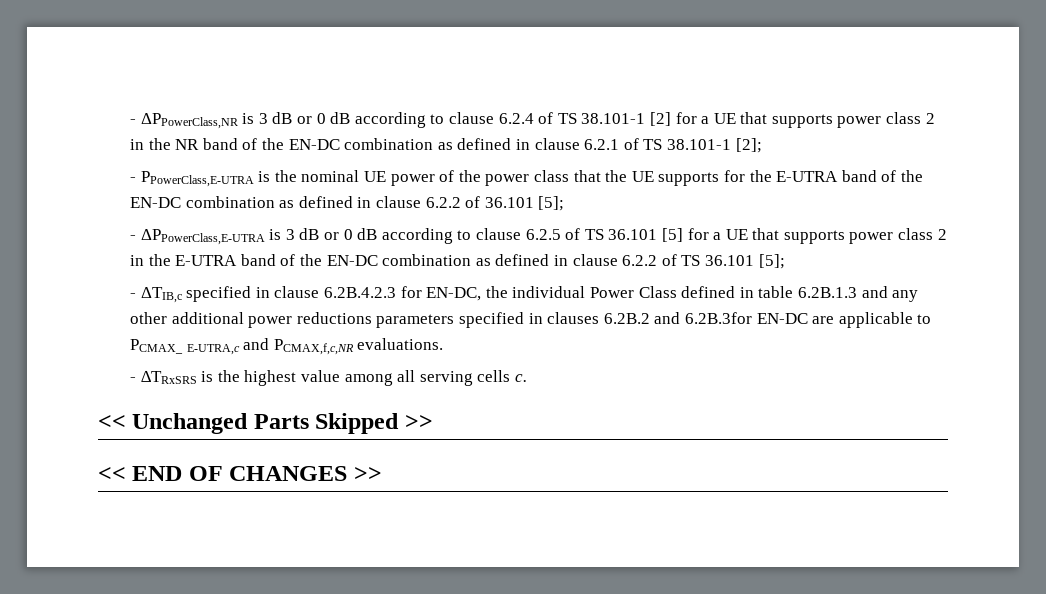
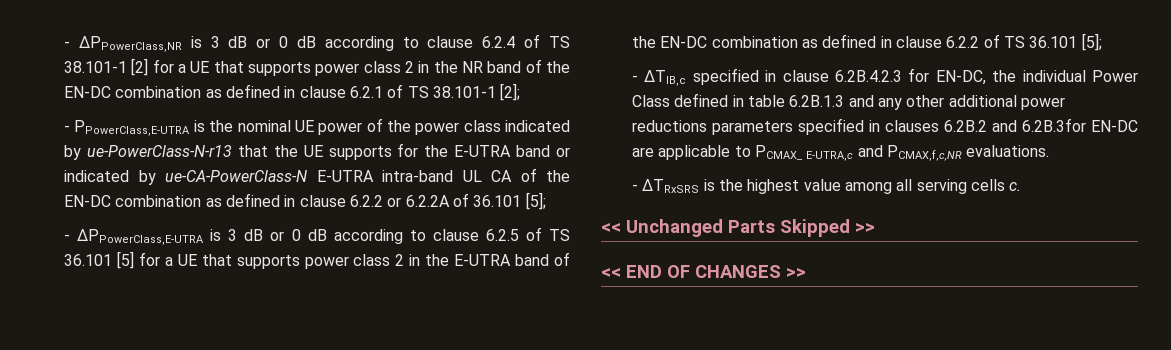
(570, 176) none -> [505,120,571,132] [64,145,232,160] indicated by ue-PowerClass-N-r13
[881,170,923,182] [130,196,461,208] of the EN-DC combination as defined in clause 6.2.2 -> [555,147,570,157] [64,168,570,185] [64,193,450,207] or indicated by ue-CA-PowerClass-N E-UTRA intra-band UL CA of the EN-DC combination as defined in clause 6.2.2 or 6.2.2A

